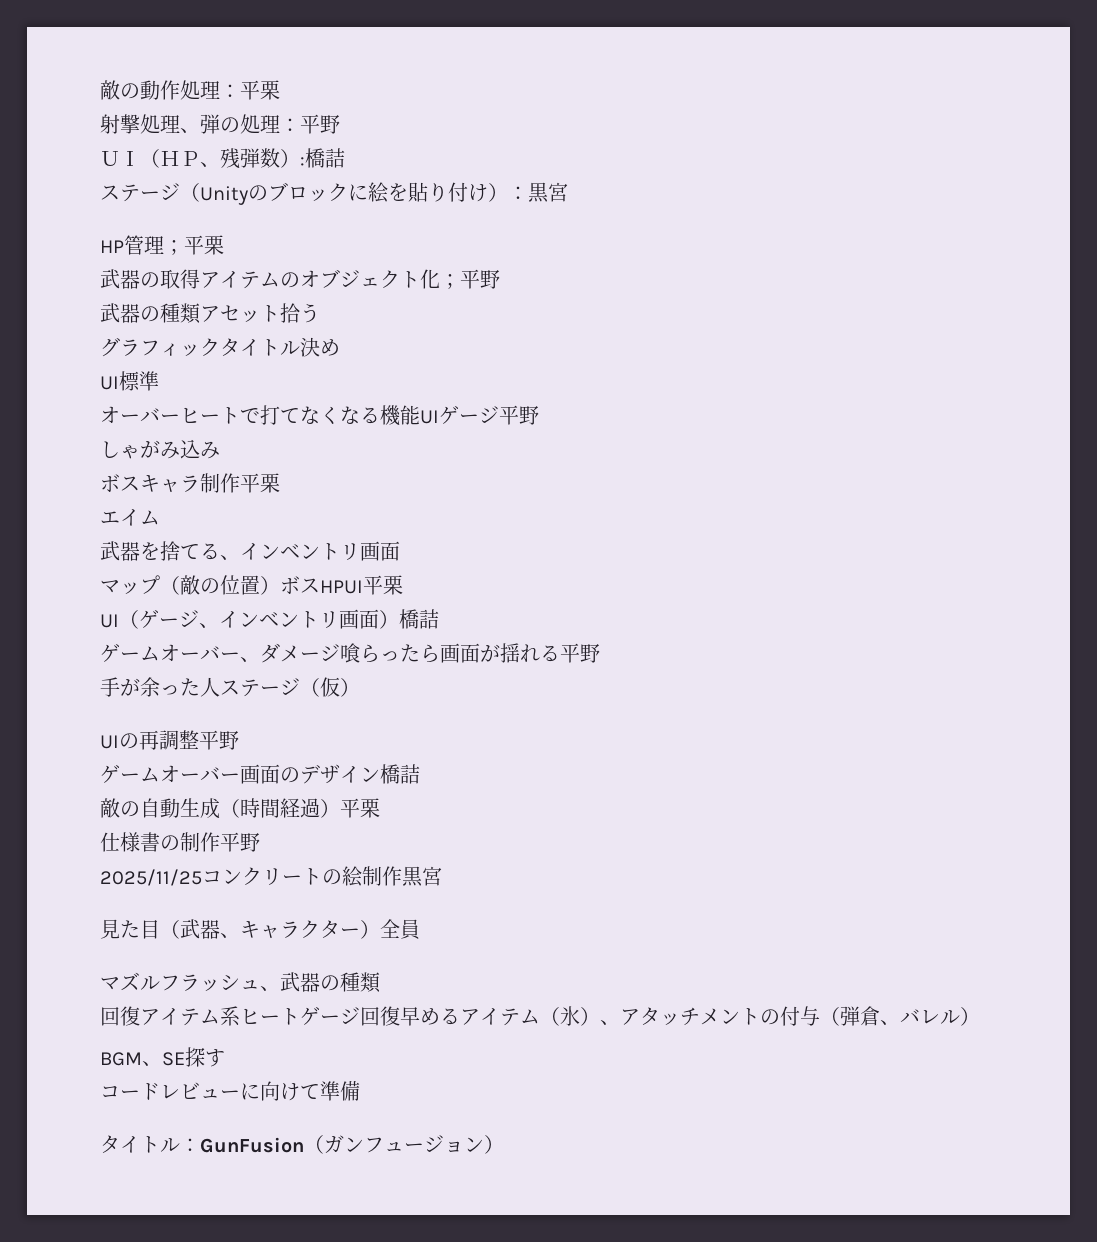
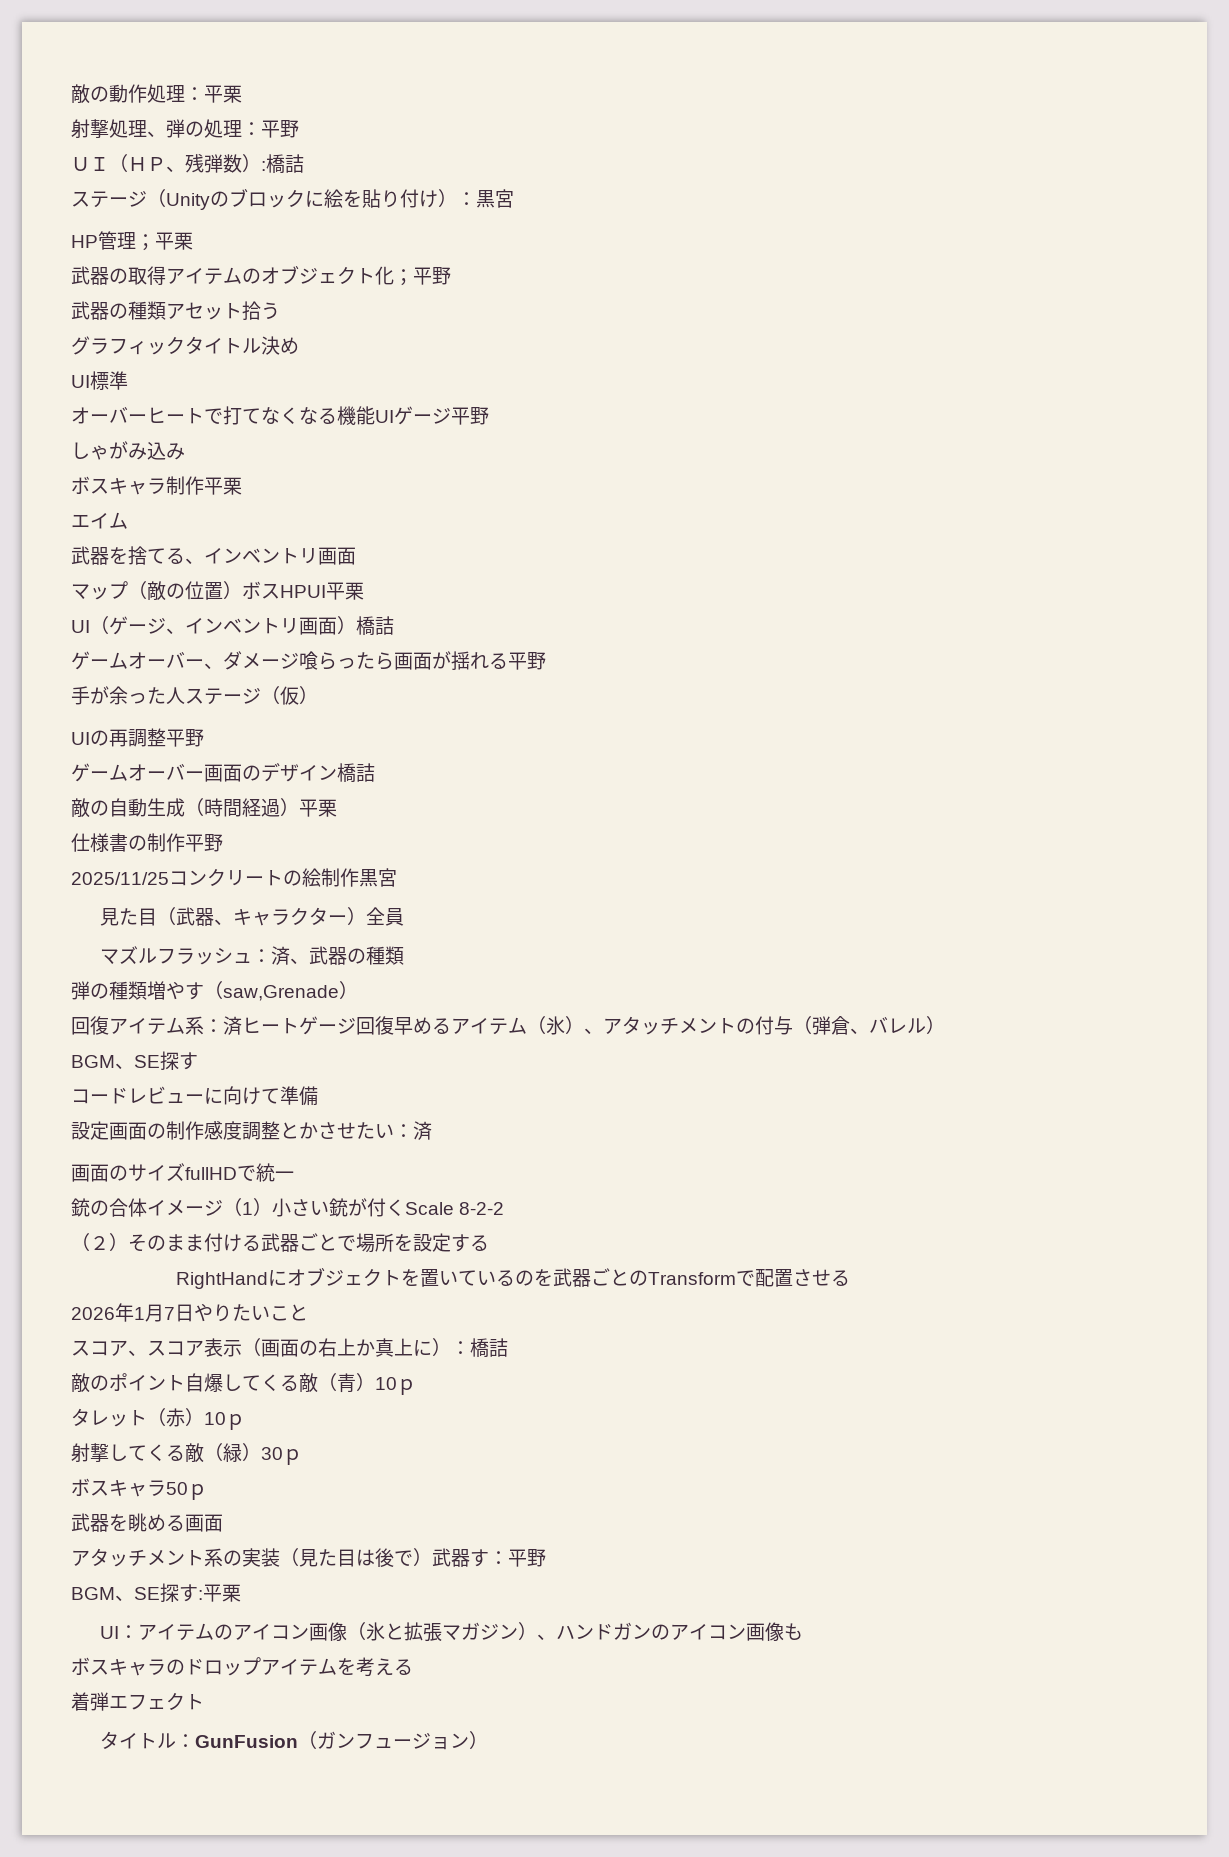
(260, 985) none -> [251,946,290,965] ：済
(381, 982) none -> [71,981,358,1001] // 弾の種類増やす（saw,Grenade）
(240, 1016) none -> [204,1016,242,1035] ：済
(360, 1091) none -> [71,1121,432,1140] [71,1163,294,1182] [71,1198,505,1217] [71,1233,489,1253] [176,1267,851,1289] [71,1303,308,1322] [71,1338,508,1358] [71,1373,416,1395] [71,1408,245,1430] [71,1443,302,1465] [71,1478,207,1500] [71,1513,223,1532] [71,1548,546,1567] [71,1583,241,1603] [99,1622,803,1642] [71,1657,413,1677] [71,1692,204,1711] // 設定画面の制作感度調整とかさせたい：済 // 画面のサイズfullHDで統一 // 銃の合体イメージ（1）小さい銃が付くScale 8-2-2 // （２）そのまま付ける武器ごとで場所を設定する // RightHandにオブジェクトを置いているのを武器ごとのTransformで配置させる // 2026年1月7日やりたいこと // スコア、スコア表示（画面の右上か真上に）：橋詰 // 敵のポイント自爆してくる敵（青）10ｐ // タレット（赤）10ｐ // 射撃してくる敵（緑）30ｐ // ボスキャラ50ｐ // 武器を眺める画面 // アタッチメント系の実装（見た目は後で）武器す：平野 // BGM、SE探す:平栗 // UI：アイテムのアイコン画像（氷と拡張マガジン）、ハンドガンのアイコン画像も // ボスキャラのドロップアイテムを考える // 着弾エフェクト

